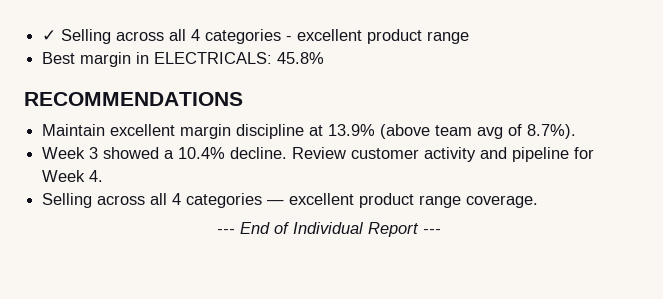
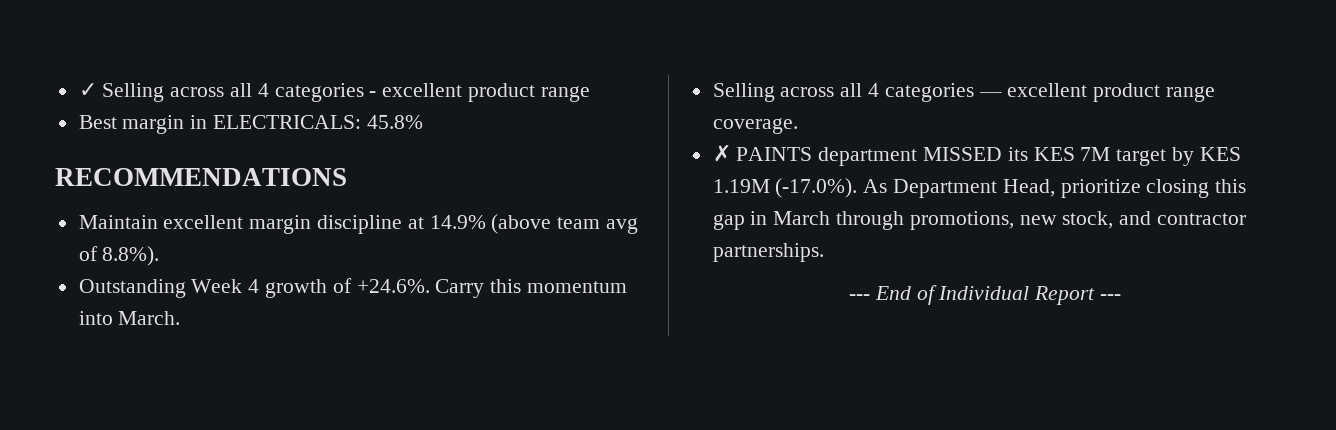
[328,124,376,136] 13.9% -> [429,215,486,229] 14.9%
[527,124,577,139] [42,147,595,162] [42,170,104,182] 8.7%). // Week 3 showed a 10.4% decline. Review customer activity and pipeline for Week 4. -> [102,246,160,266] [78,278,628,298] [78,311,181,325] 8.8%). // Outstanding Week 4 growth of +24.6%. Carry this momentum into March.
(539, 201) none -> [712,144,1241,166] [712,178,1247,198] [712,211,1247,230] [712,243,824,262] // ✗ PAINTS department MISSED its KES 7M target by KES 1.19M (-17.0%). As Department Head, prioritize closing this gap in March through promotions, new stock, and contractor partnerships.

